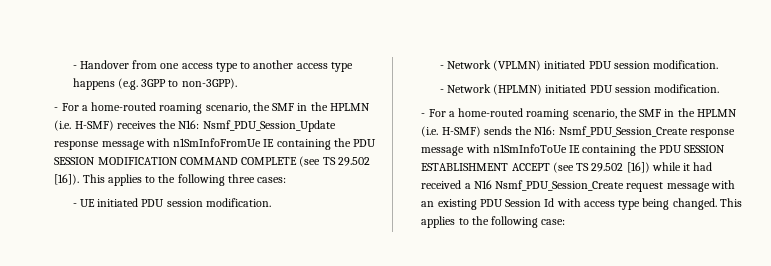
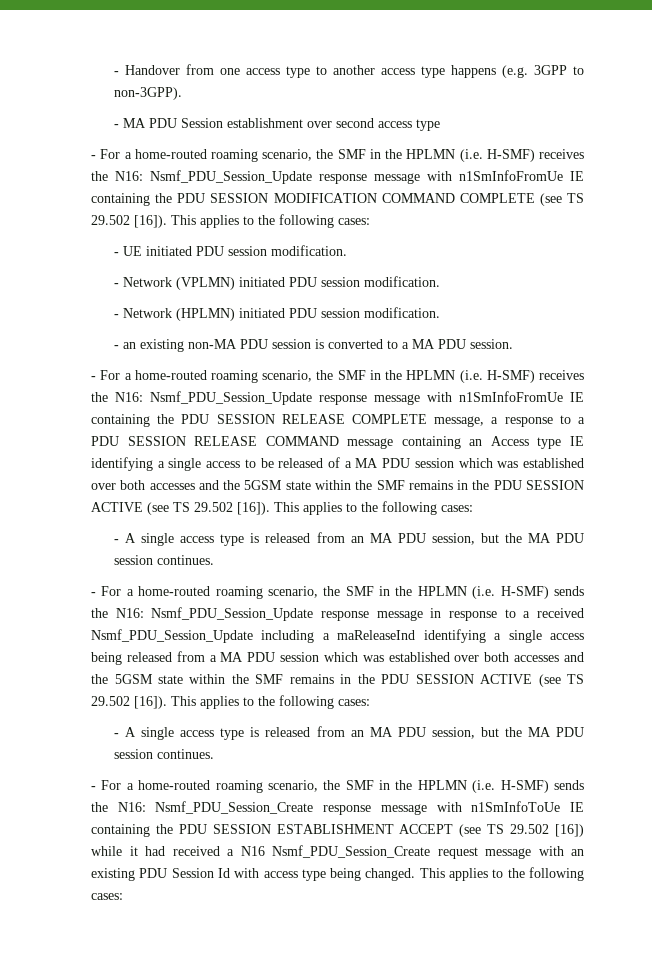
(237, 83) none -> [114,118,441,131] // - MA PDU Session establishment over second access type
[227,174,255,183] three -> (335, 221) none
(720, 88) none -> [114,339,514,352] [91,370,585,383] [91,391,584,405] [91,414,585,427] [91,436,584,449] [91,457,585,471] [91,480,584,490] [91,501,474,515] [114,532,585,546] [114,555,215,565] [91,586,584,599] [91,607,585,621] [91,629,585,643] [91,651,584,665] [91,674,584,687] [91,695,371,709] [114,726,585,740] [114,749,215,759] // - an existing non-MA PDU session is converted to a MA PDU session. // - For a home-routed roaming scenario, the SMF in the HPLMN (i.e. H-SMF) receives the N16: Nsmf_PDU_Session_Update response message with n1SmInfoFromUe IE containing the PDU SESSION RELEASE COMPLETE message, a response to a PDU SESSION RELEASE COMMAND message containing an Access type IE identifying a single access to be released of a MA PDU session which was established over both accesses and the 5GSM state within the SMF remains in the PDU SESSION ACTIVE (see TS 29.502 [16]). This applies to the following cases: // - A single access type is released from an MA PDU session, but the MA PDU session continues. // - For a home-routed roaming scenario, the SMF in the HPLMN (i.e. H-SMF) sends the N16: Nsmf_PDU_Session_Update response message in response to a received Nsmf_PDU_Session_Update including a maReleaseInd identifying a single access being released from a MA PDU session which was established over both accesses and the 5GSM state within the SMF remains in the PDU SESSION ACTIVE (see TS 29.502 [16]). This applies to the following cases: // - A single access type is released from an MA PDU session, but the MA PDU session continues.
[541,219,566,225] case: -> [91,893,124,900] cases:

